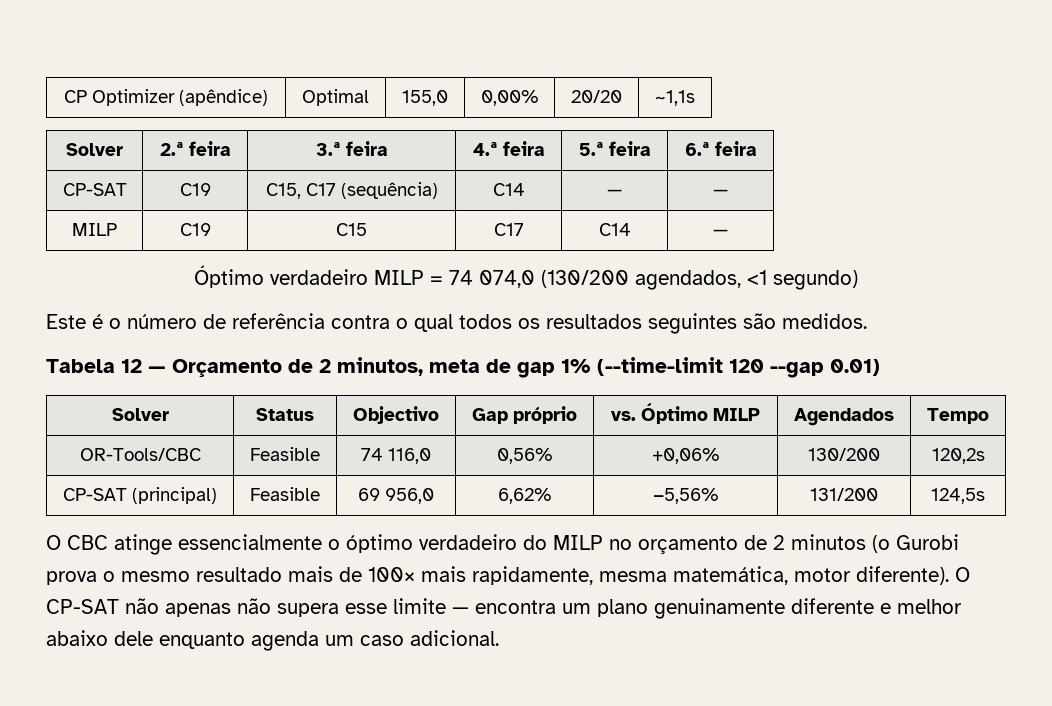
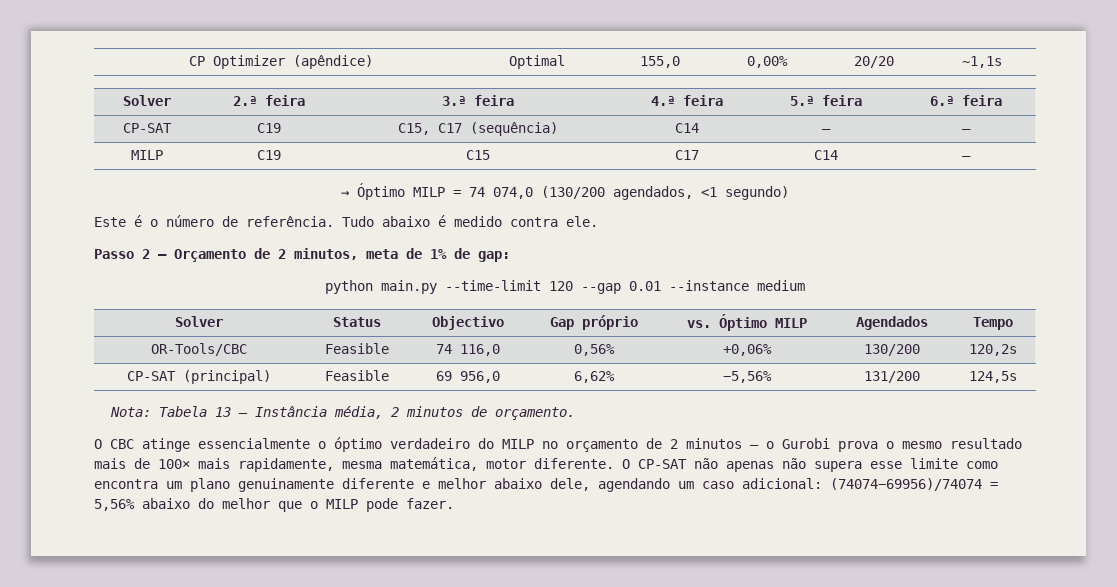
[194,265,368,288] Óptimo verdadeiro -> [341,183,405,200] → Óptimo
[232,313,867,334] [46,359,142,373] referência contra o qual todos os resultados seguintes são medidos. // Tabela 12 -> [246,215,598,227] [94,249,150,259] referência. Tudo abaixo é medido contra ele. // Passo 2
[517,357,880,378] gap 1% (--time-limit 120 --gap 0.01) -> [430,248,510,262] [325,280,805,294] 1% de gap: // python main.py --time-limit 120 --gap 0.01 --instance medium
(985, 496) none -> [110,406,576,420] // Nota: Tabela 13 — Instância média, 2 minutos de orçamento.
[872,535,890,553] (o -> [750,441,774,449] — o
[856,566,949,585] diferente). -> [534,458,614,469] diferente.
[452,607,469,614] — -> [966,461,998,469] como
[114,630,499,651] dele enquanto agenda um caso adicional. -> [550,478,998,492] [94,498,454,512] dele, agendando um caso adicional: (74074−69956)/74074 = 5,56% abaixo do melhor que o MILP pode fazer.

